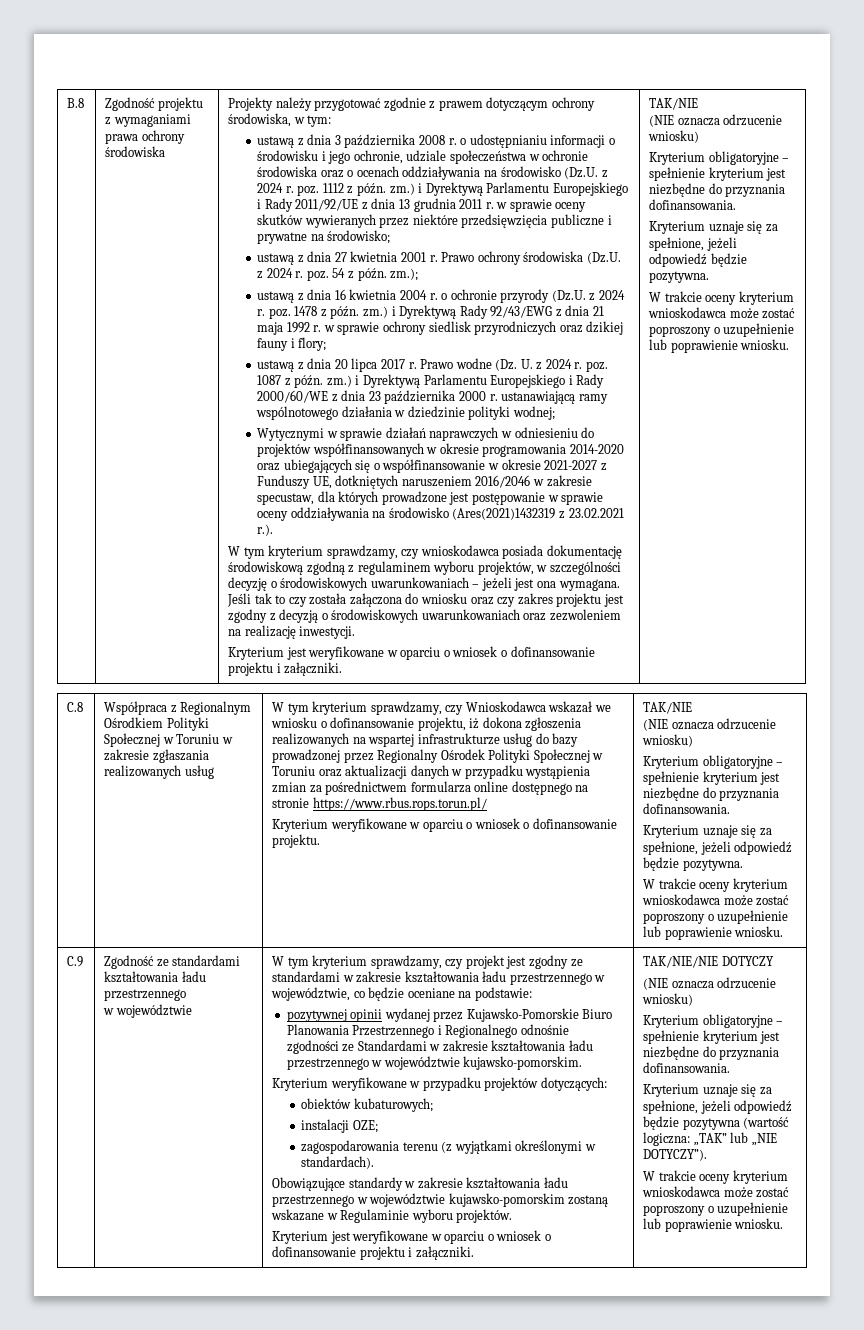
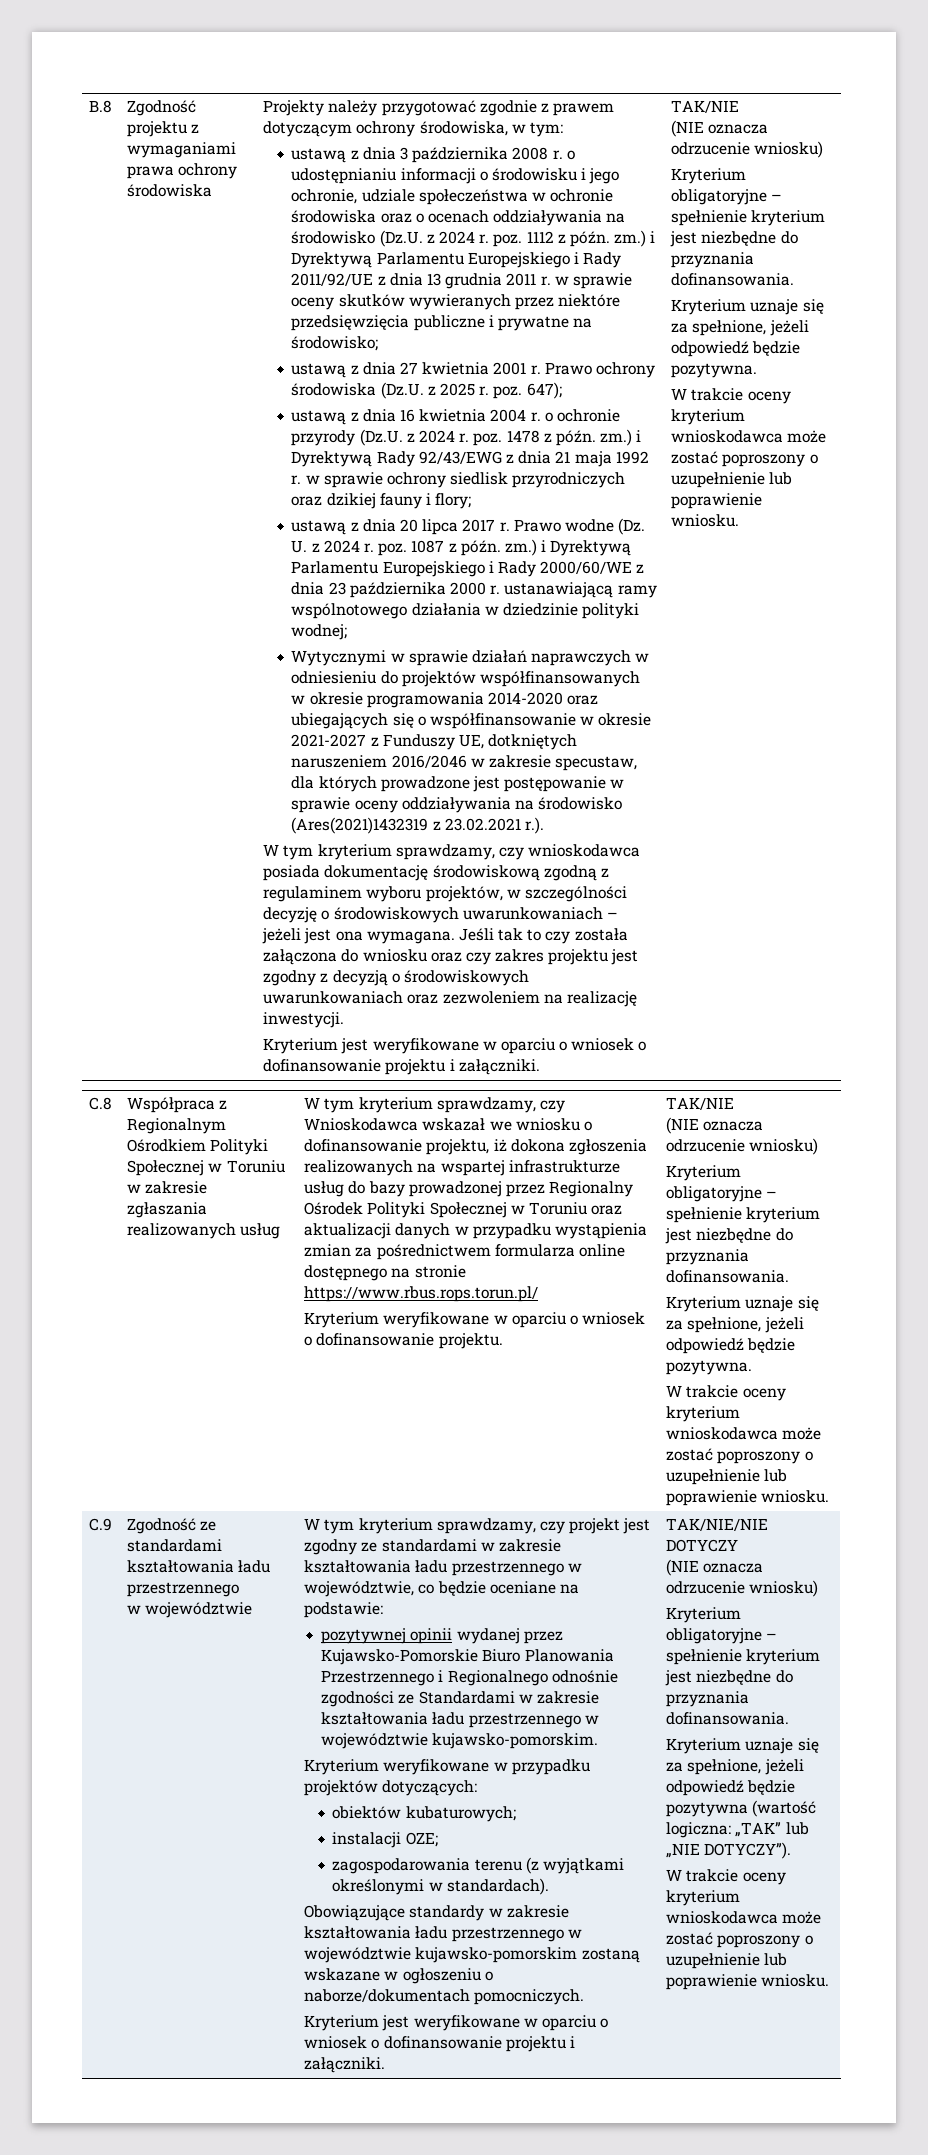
[266,268,419,281] 2024 r. poz. 54 z późn. zm.); -> [440,382,562,399] 2025 r. poz. 647);
[340,1209,513,1223] Regulaminie wyboru projektów. -> [402,1968,493,1984] [304,1989,585,2005] ogłoszeniu o naborze/dokumentach pomocniczych.

